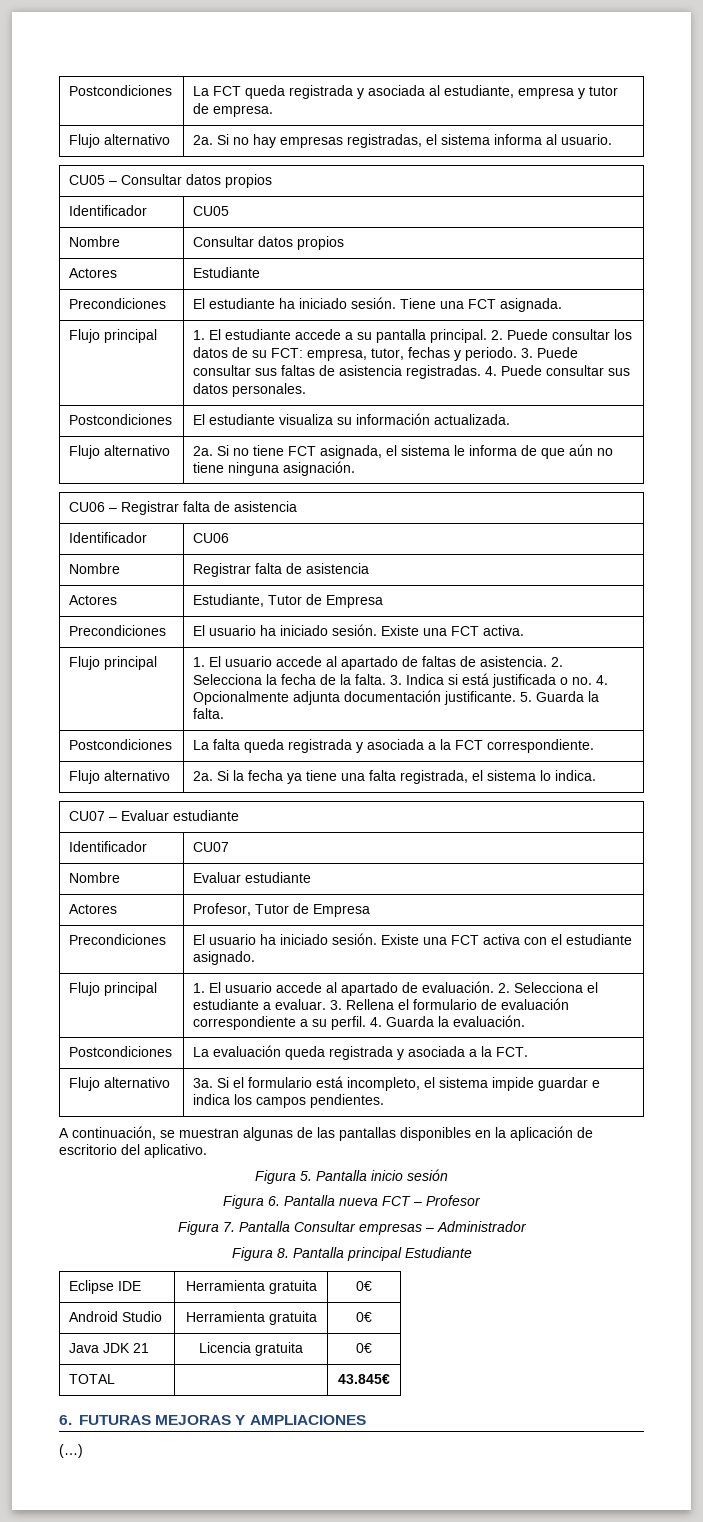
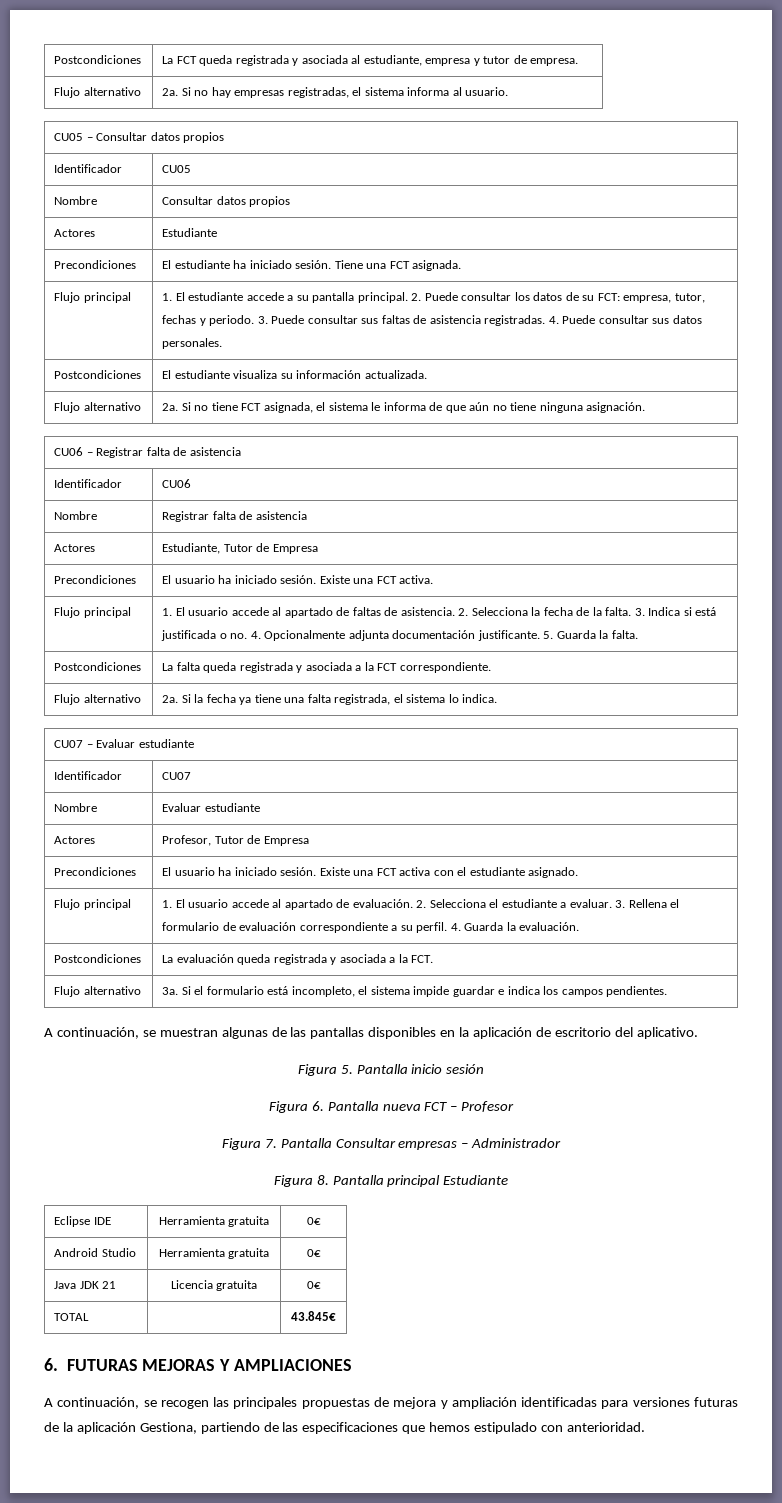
[59,1444,83,1458] (…) -> [44,1397,739,1409] [44,1422,645,1434] A continuación, se recogen las principales propuestas de mejora y ampliación identificadas para versiones futuras de la aplicación Gestiona, partiendo de las especificaciones que hemos estipulado con anterioridad.

